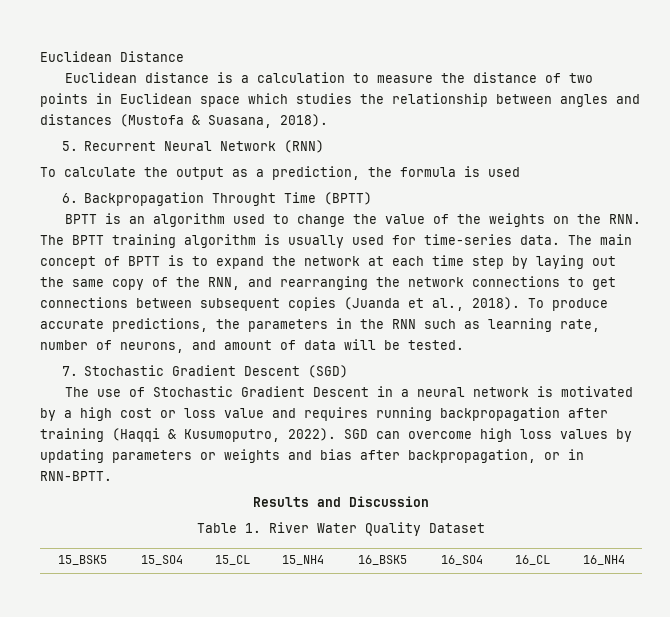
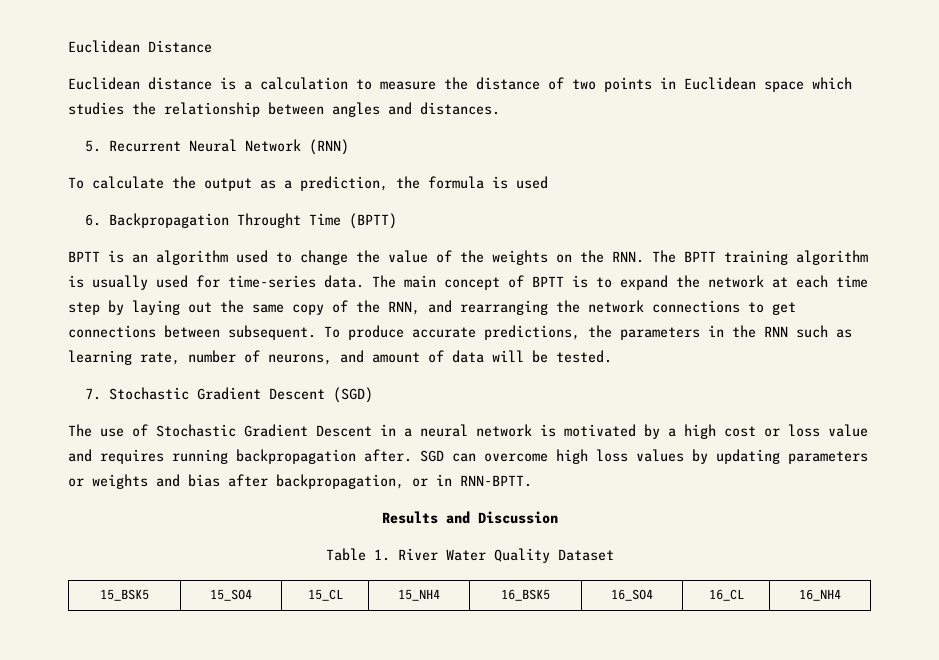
[40,114,328,128] distances (Mustofa & Suasana, 2018). -> [420,102,500,115] distances.
[200,297,520,311] subsequent copies (Juanda et al., 2018). -> [228,325,316,340] subsequent.
[568,408,608,418] [40,428,336,442] after training (Haqqi & Kusumoputro, 2022). -> [364,449,412,462] after.

